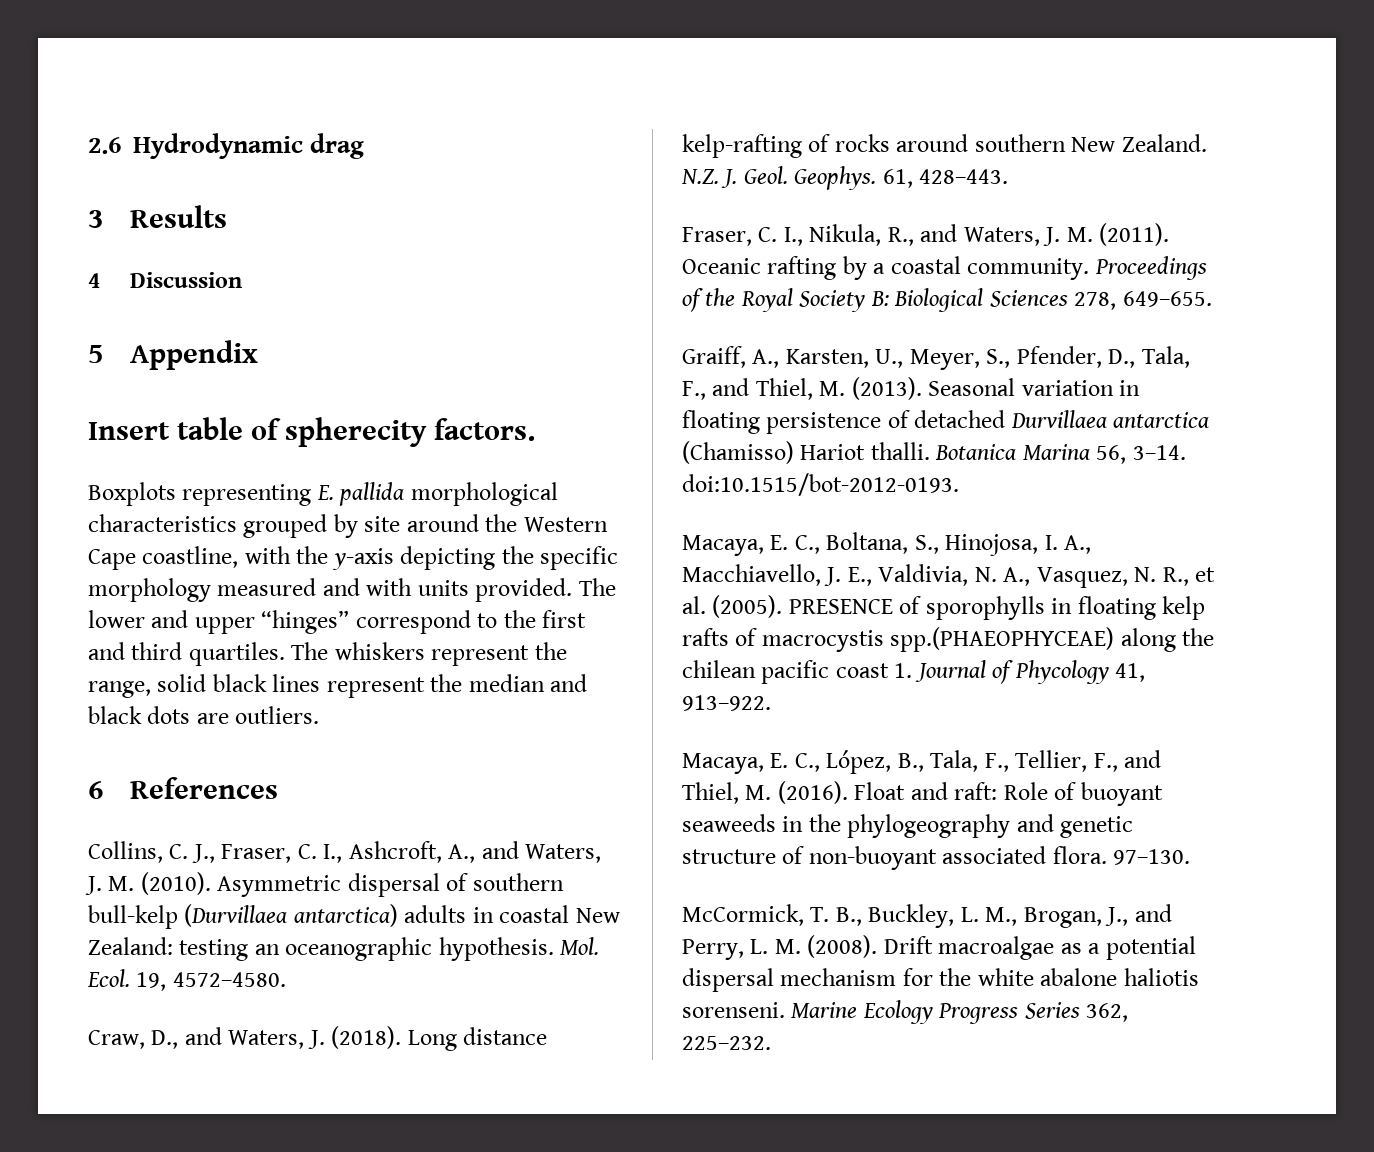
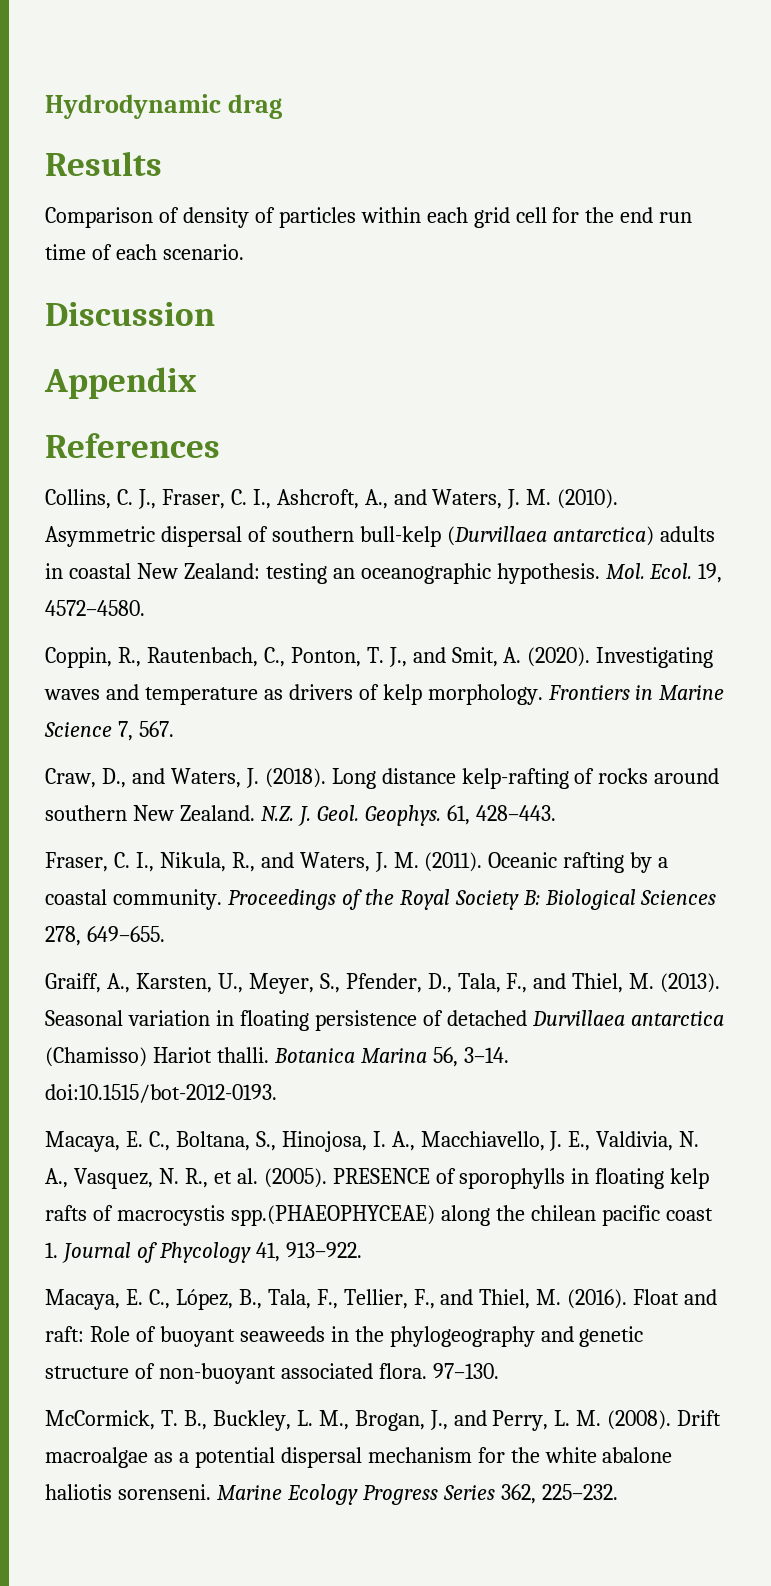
[88,137,121,154] 2.6 -> (45, 106) none
[88,210,104,228] 3 -> (282, 106) none
[88,273,100,288] 4 -> [45,207,693,228] [45,244,244,260] Comparison of density of particles within each grid cell for the end run time of each scenario. //
[88,345,104,363] 5 -> (215, 314) none
[88,417,536,447] [88,482,558,506] [88,514,608,538] [88,546,619,570] [88,578,616,602] [88,610,587,634] [88,642,567,666] [88,674,588,698] [88,706,320,724] [88,781,104,799] Insert table of spherecity factors. // Boxplots representing E. pallida morphological characteristics grouped by site around the Western Cape coastline, with the y-axis depicting the specific morphology measured and with units provided. The lower and upper “hinges” correspond to the first and third quartiles. The whiskers represent the range, solid black lines represent the median and black dots are outliers. // 6 -> (197, 383) none
(286, 979) none -> [45,647,714,668] [44,684,725,705] [44,721,174,741] // Coppin, R., Rautenbach, C., Ponton, T. J., and Smit, A. (2020). Investigating waves and temperature as drivers of kelp morphology. Frontiers in Marine Science 7, 567.

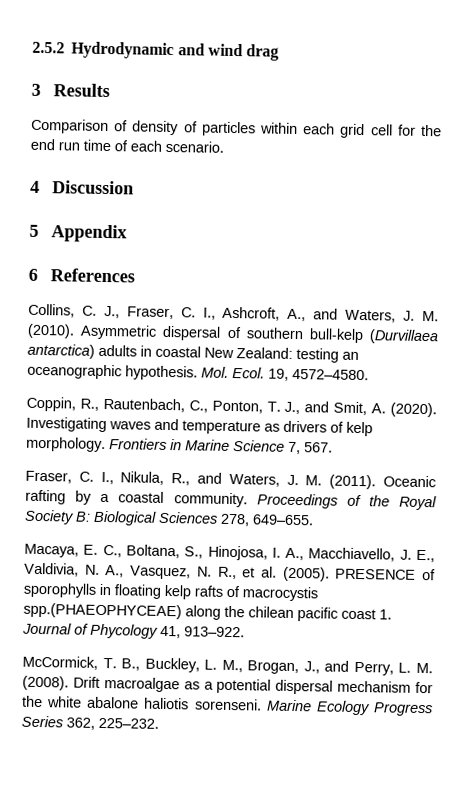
[45,94,221,119] Hydrodynamic -> [32,41,243,60] 2.5.2 Hydrodynamic and wind
(282, 106) none -> [31,83,41,96] 3
(244, 252) none -> [30,180,40,193] 4
(215, 314) none -> [29,224,39,237] 5
(197, 383) none -> [28,268,38,281] 6
[45,768,720,789] [45,805,556,826] // Craw, D., and Waters, J. (2018). Long distance kelp-rafting of rocks around southern New Zealand. N.Z. J. Geol. Geophys. 61, 428–443. -> (333, 447) none
[45,973,721,994] [45,1010,724,1031] [45,1047,509,1067] [45,1084,277,1103] // Graiff, A., Karsten, U., Meyer, S., Pfender, D., Tala, F., and Thiel, M. (2013). Seasonal variation in floating persistence of detached Durvillaea antarctica (Chamisso) Hariot thalli. Botanica Marina 56, 3–14. doi:10.1515/bot-2012-0193. -> (314, 520) none
[45,1289,718,1310] [45,1326,644,1347] [45,1363,499,1384] // Macaya, E. C., López, B., Tala, F., Tellier, F., and Thiel, M. (2016). Float and raft: Role of buoyant seaweeds in the phylogeography and genetic structure of non-buoyant associated flora. 97–130. -> (245, 632) none

